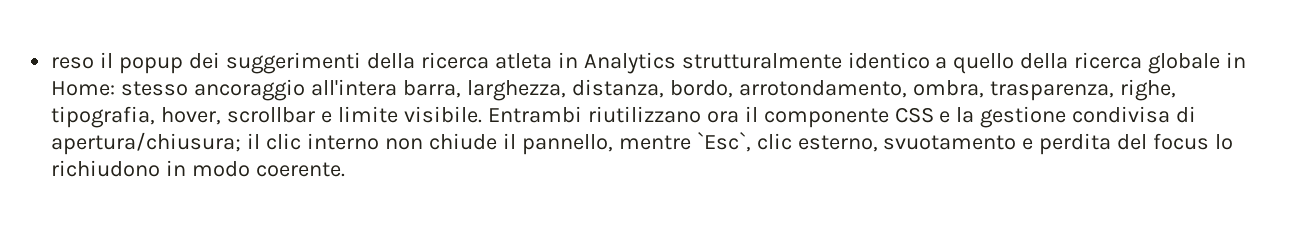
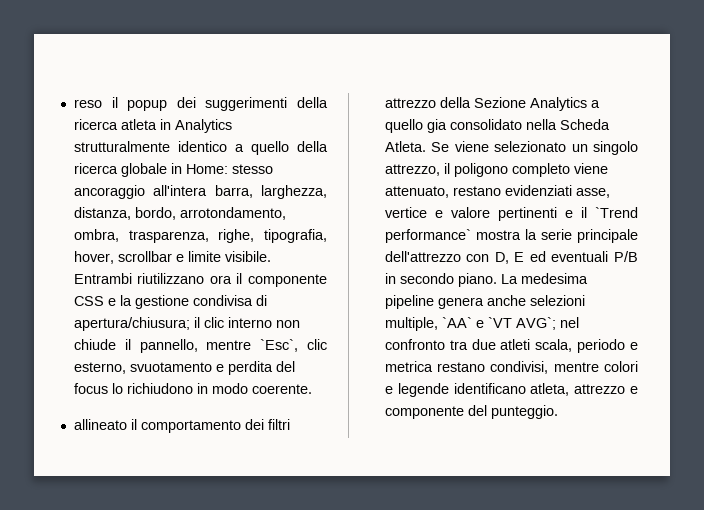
(346, 169) none -> [73,419,290,433] [384,97,600,111] [384,119,610,133] [384,141,638,155] [384,163,608,177] [384,185,610,198] [384,207,638,221] [384,229,638,243] [384,251,638,264] [384,273,588,287] [384,295,585,309] [384,317,579,331] [384,339,638,353] [384,361,638,374] [384,383,638,397] [384,405,558,419] // allineato il comportamento dei filtri attrezzo della Sezione Analytics a quello gia consolidato nella Scheda Atleta. Se viene selezionato un singolo attrezzo, il poligono completo viene attenuato, restano evidenziati asse, vertice e valore pertinenti e il `Trend performance` mostra la serie principale dell'attrezzo con D, E ed eventuali P/B in secondo piano. La medesima pipeline genera anche selezioni multiple, `AA` e `VT AVG`; nel confronto tra due atleti scala, periodo e metrica restano condivisi, mentre colori e legende identificano atleta, attrezzo e componente del punteggio.

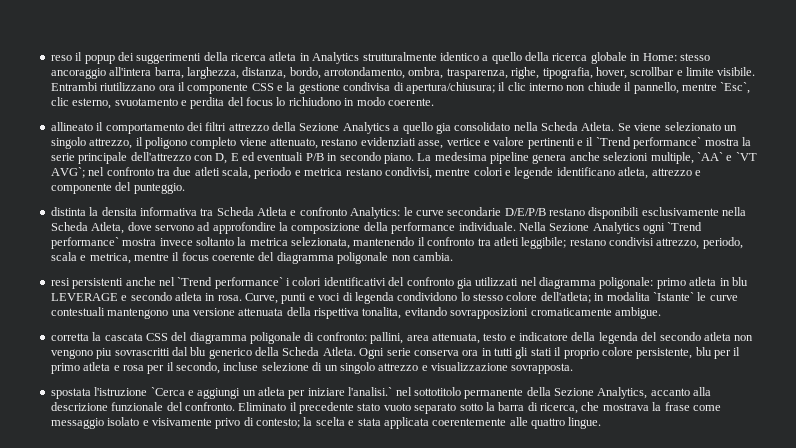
(558, 412) none -> [50,207,747,219] [50,222,703,234] [50,237,743,249] [50,252,453,264] [50,277,748,289] [50,292,738,304] [50,307,661,319] [50,332,754,344] [50,347,741,359] [50,362,574,374] [50,387,712,399] [50,402,721,414] [50,417,602,429] // distinta la densita informativa tra Scheda Atleta e confronto Analytics: le curve secondarie D/E/P/B restano disponibili esclusivamente nella Scheda Atleta, dove servono ad approfondire la composizione della performance individuale. Nella Sezione Analytics ogni `Trend performance` mostra invece soltanto la metrica selezionata, mantenendo il confronto tra atleti leggibile; restano condivisi attrezzo, periodo, scala e metrica, mentre il focus coerente del diagramma poligonale non cambia. // resi persistenti anche nel `Trend performance` i colori identificativi del confronto gia utilizzati nel diagramma poligonale: primo atleta in blu LEVERAGE e secondo atleta in rosa. Curve, punti e voci di legenda condividono lo stesso colore dell'atleta; in modalita `Istante` le curve contestuali mantengono una versione attenuata della rispettiva tonalita, evitando sovrapposizioni cromaticamente ambigue. // corretta la cascata CSS del diagramma poligonale di confronto: pallini, area attenuata, testo e indicatore della legenda del secondo atleta non vengono piu sovrascritti dal blu generico della Scheda Atleta. Ogni serie conserva ora in tutti gli stati il proprio colore persistente, blu per il primo atleta e rosa per il secondo, incluse selezione di un singolo attrezzo e visualizzazione sovrapposta. // spostata l'istruzione `Cerca e aggiungi un atleta per iniziare l'analisi.` nel sottotitolo permanente della Sezione Analytics, accanto alla descrizione funzionale del confronto. Eliminato il precedente stato vuoto separato sotto la barra di ricerca, che mostrava la frase come messaggio isolato e visivamente privo di contesto; la scelta e stata applicata coerentemente alle quattro lingue.

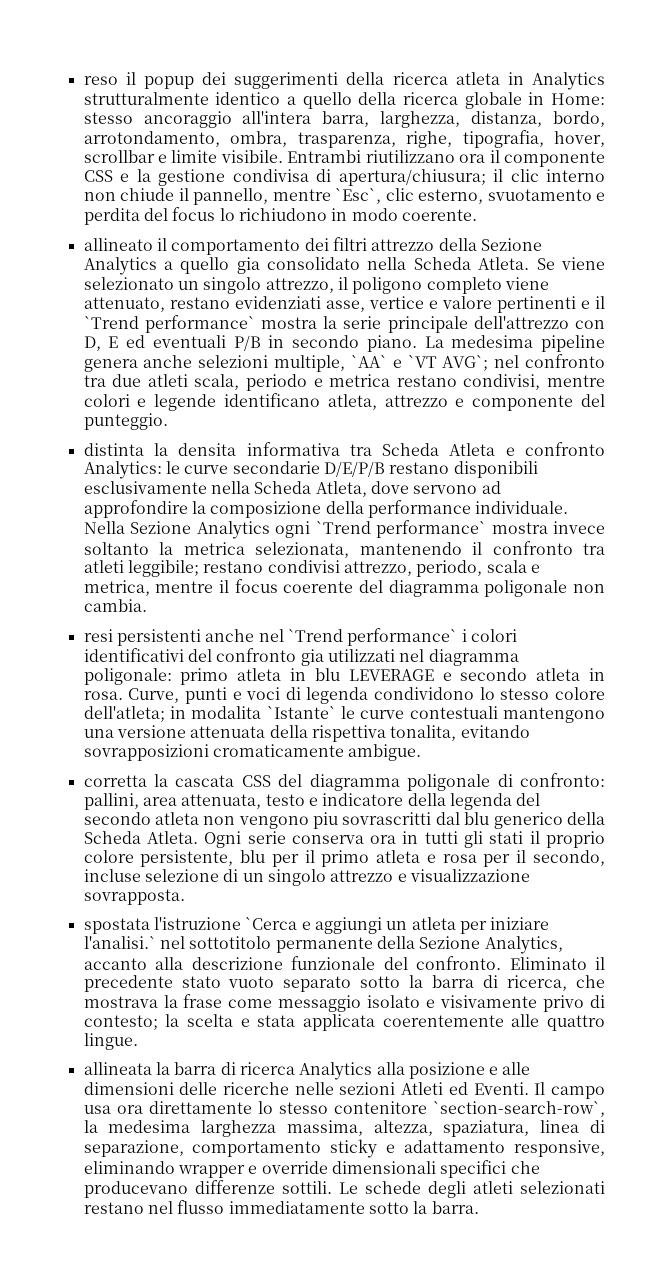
(602, 423) none -> [83,1062,531,1080] [83,1082,605,1099] [83,1101,605,1117] [83,1120,606,1137] [83,1139,605,1158] [83,1160,540,1178] [83,1180,605,1198] [83,1200,479,1214] // allineata la barra di ricerca Analytics alla posizione e alle dimensioni delle ricerche nelle sezioni Atleti ed Eventi. Il campo usa ora direttamente lo stesso contenitore `section-search-row`, la medesima larghezza massima, altezza, spaziatura, linea di separazione, comportamento sticky e adattamento responsive, eliminando wrapper e override dimensionali specifici che producevano differenze sottili. Le schede degli atleti selezionati restano nel flusso immediatamente sotto la barra.

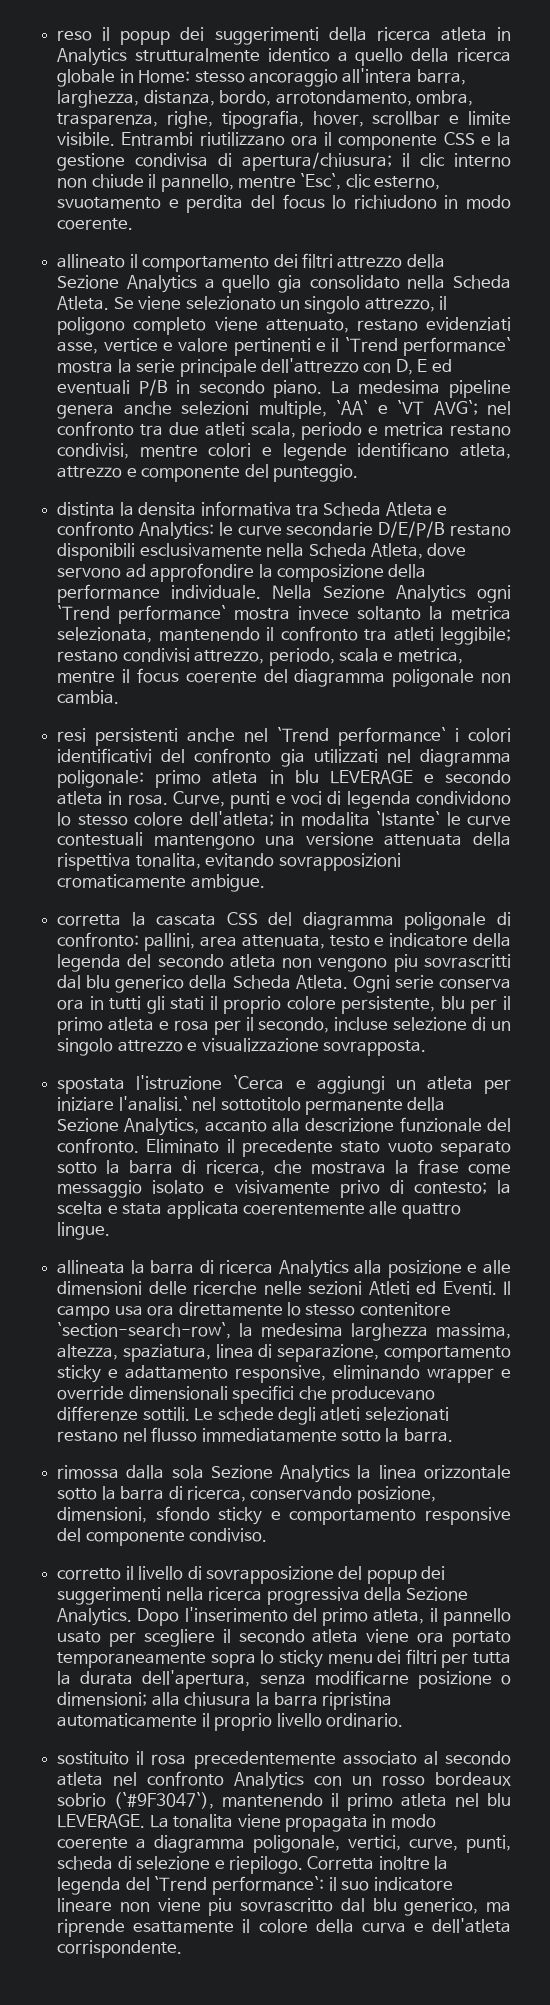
(479, 1207) none -> [57,1465,512,1483] [57,1486,436,1504] [57,1506,511,1525] [57,1528,268,1546] [57,1566,446,1584] [57,1587,469,1605] [57,1607,512,1626] [57,1629,511,1647] [57,1649,511,1668] [57,1670,511,1689] [57,1692,393,1710] [57,1713,403,1731] [57,1751,511,1769] [57,1771,512,1790] [57,1792,511,1811] [57,1814,436,1832] [57,1835,512,1853] [57,1856,449,1874] [57,1876,453,1895] [57,1898,511,1916] [57,1918,511,1937] [57,1940,183,1958] // rimossa dalla sola Sezione Analytics la linea orizzontale sotto la barra di ricerca, conservando posizione, dimensioni, sfondo sticky e comportamento responsive del componente condiviso. // corretto il livello di sovrapposizione del popup dei suggerimenti nella ricerca progressiva della Sezione Analytics. Dopo l'inserimento del primo atleta, il pannello usato per scegliere il secondo atleta viene ora portato temporaneamente sopra lo sticky menu dei filtri per tutta la durata dell'apertura, senza modificarne posizione o dimensioni; alla chiusura la barra ripristina automaticamente il proprio livello ordinario. // sostituito il rosa precedentemente associato al secondo atleta nel confronto Analytics con un rosso bordeaux sobrio (`#9F3047`), mantenendo il primo atleta nel blu LEVERAGE. La tonalita viene propagata in modo coerente a diagramma poligonale, vertici, curve, punti, scheda di selezione e riepilogo. Corretta inoltre la legenda del `Trend performance`: il suo indicatore lineare non viene piu sovrascritto dal blu generico, ma riprende esattamente il colore della curva e dell'atleta corrispondente.

